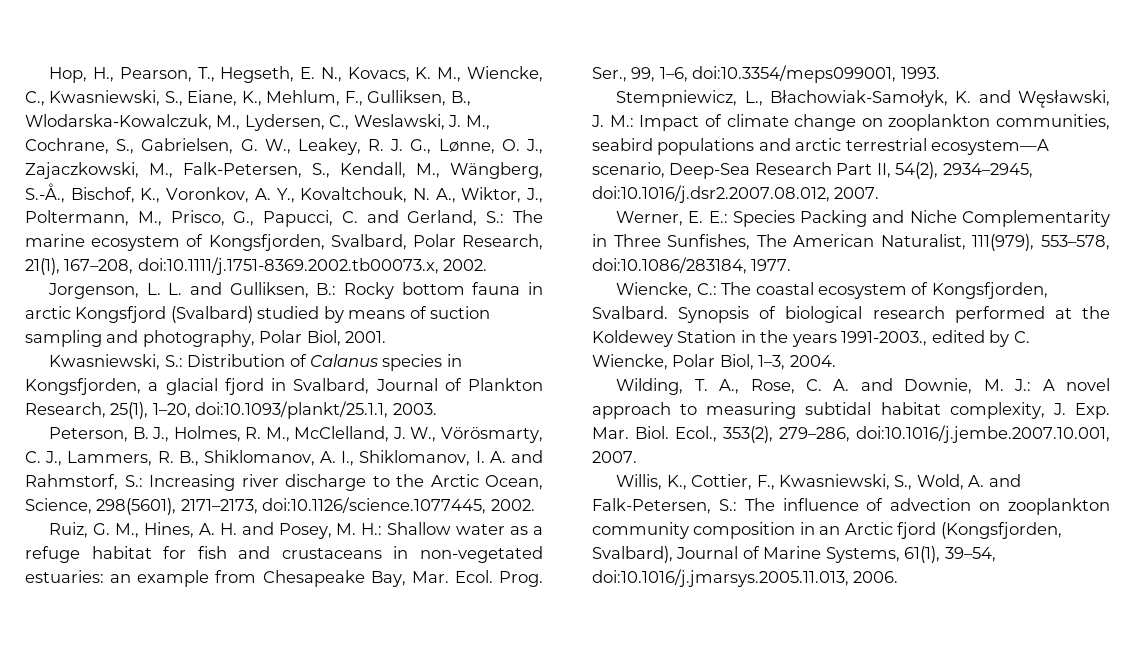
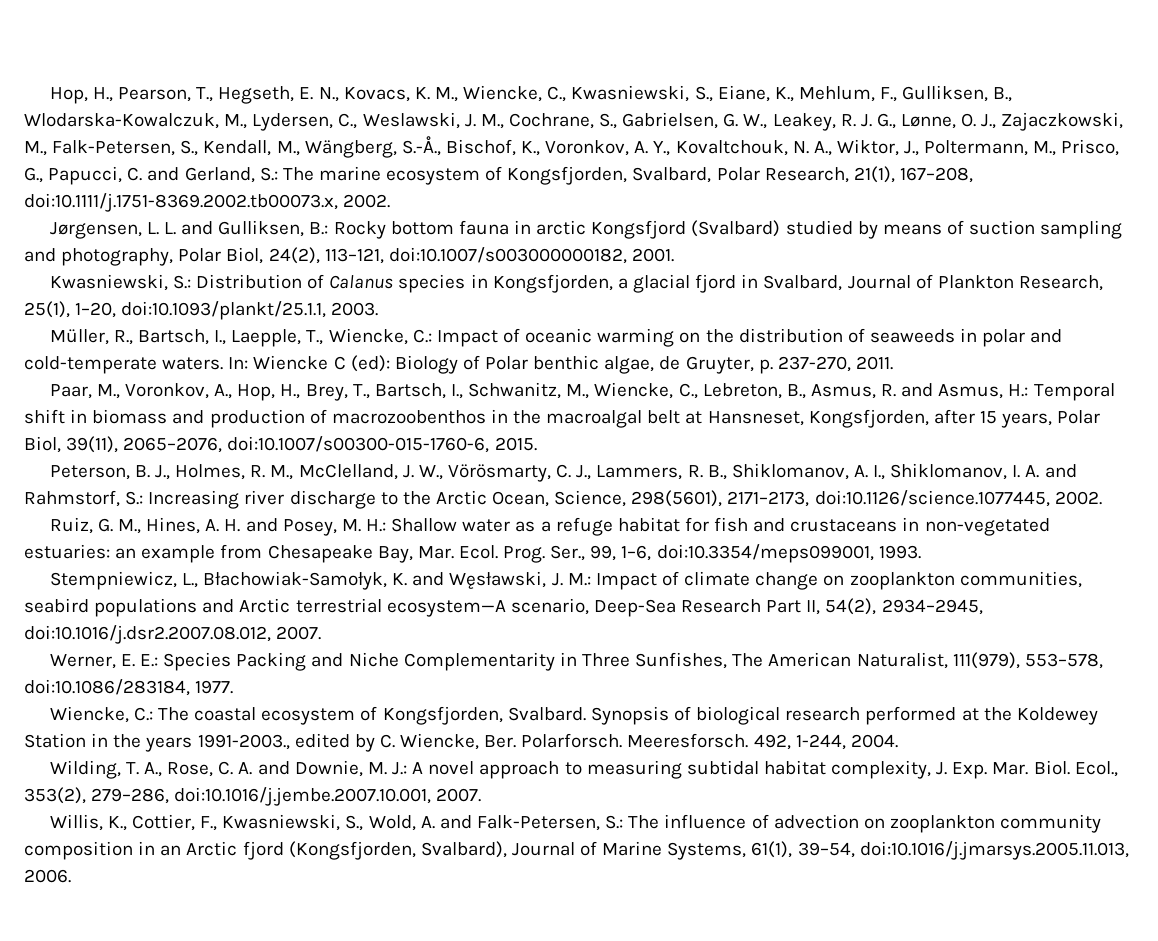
[48,283,140,299] Jorgenson, -> [49,222,142,239] Jørgensen,
(341, 338) none -> [268,247,627,264] 24(2), 113–121, doi:10.1007/s003000000182,
(437, 409) none -> [49,328,1063,347] [24,355,893,374] [49,382,1115,401] [24,409,1101,428] [24,436,537,453] // Müller, R., Bartsch, I., Laepple, T., Wiencke, C.: Impact of oceanic warming on the distribution of seaweeds in polar and cold-temperate waters. In: Wiencke C (ed): Biology of Polar benthic algae, de Gruyter, p. 237-270, 2011. // Paar, M., Voronkov, A., Hop, H., Brey, T., Bartsch, I., Schwanitz, M., Wiencke, C., Lebreton, B., Asmus, R. and Asmus, H.: Temporal shift in biomass and production of macrozoobenthos in the macroalgal belt at Hansneset, Kongsfjorden, after 15 years, Polar Biol, 39(11), 2065–2076, doi:10.1007/s00300-015-1760-6, 2015.
[795,138,842,151] arctic -> [239,598,291,613] Arctic
[672,354,786,370] Polar Biol, 1–3, -> [484,733,846,750] Ber. Polarforsch. Meeresforsch. 492, 1-244,

